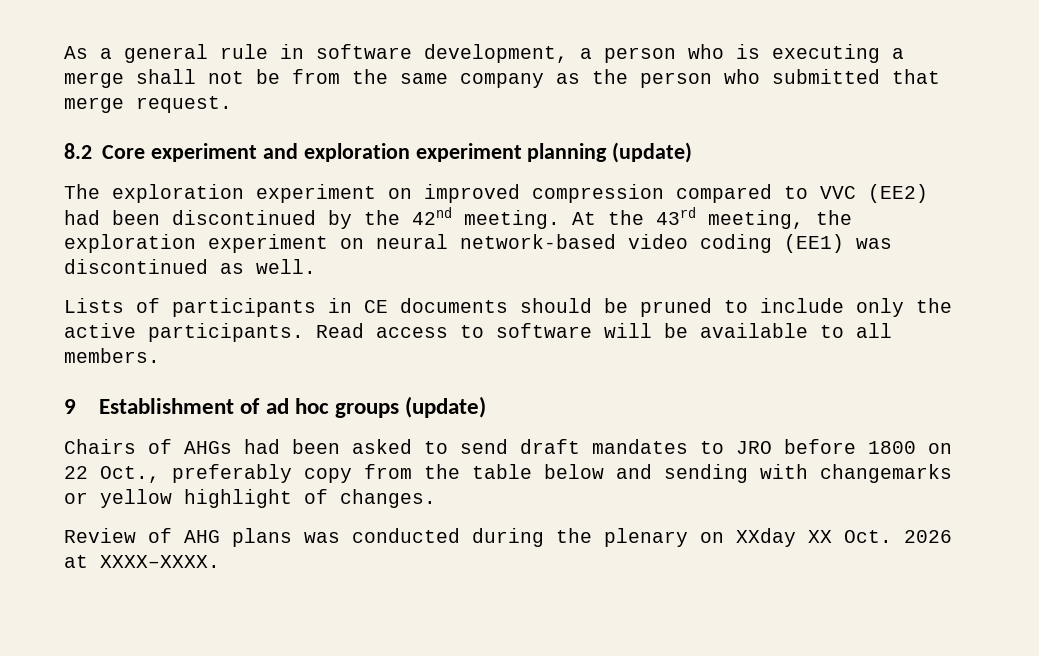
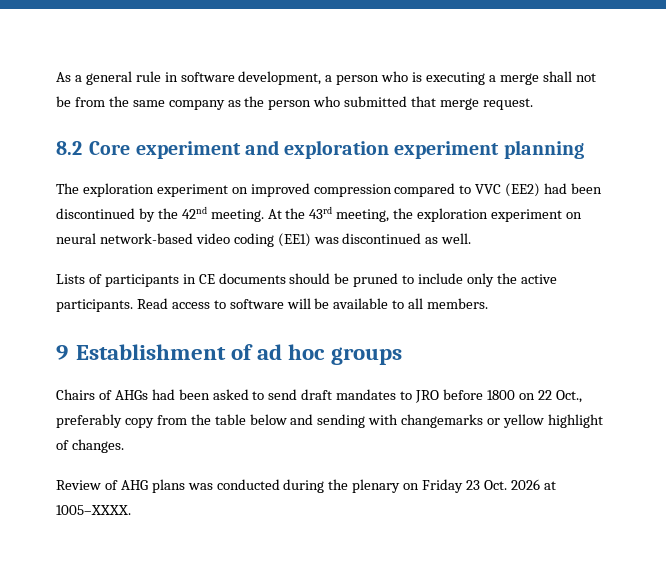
[612,142,693,163] (update) -> (584, 149) none
[405,396,487,418] (update) -> (402, 356) none
[736,528,832,547] XXday XX -> [422,479,481,493] Friday 23
[100,555,220,568] XXXX–XXXX. -> [56,505,131,515] 1005–XXXX.

